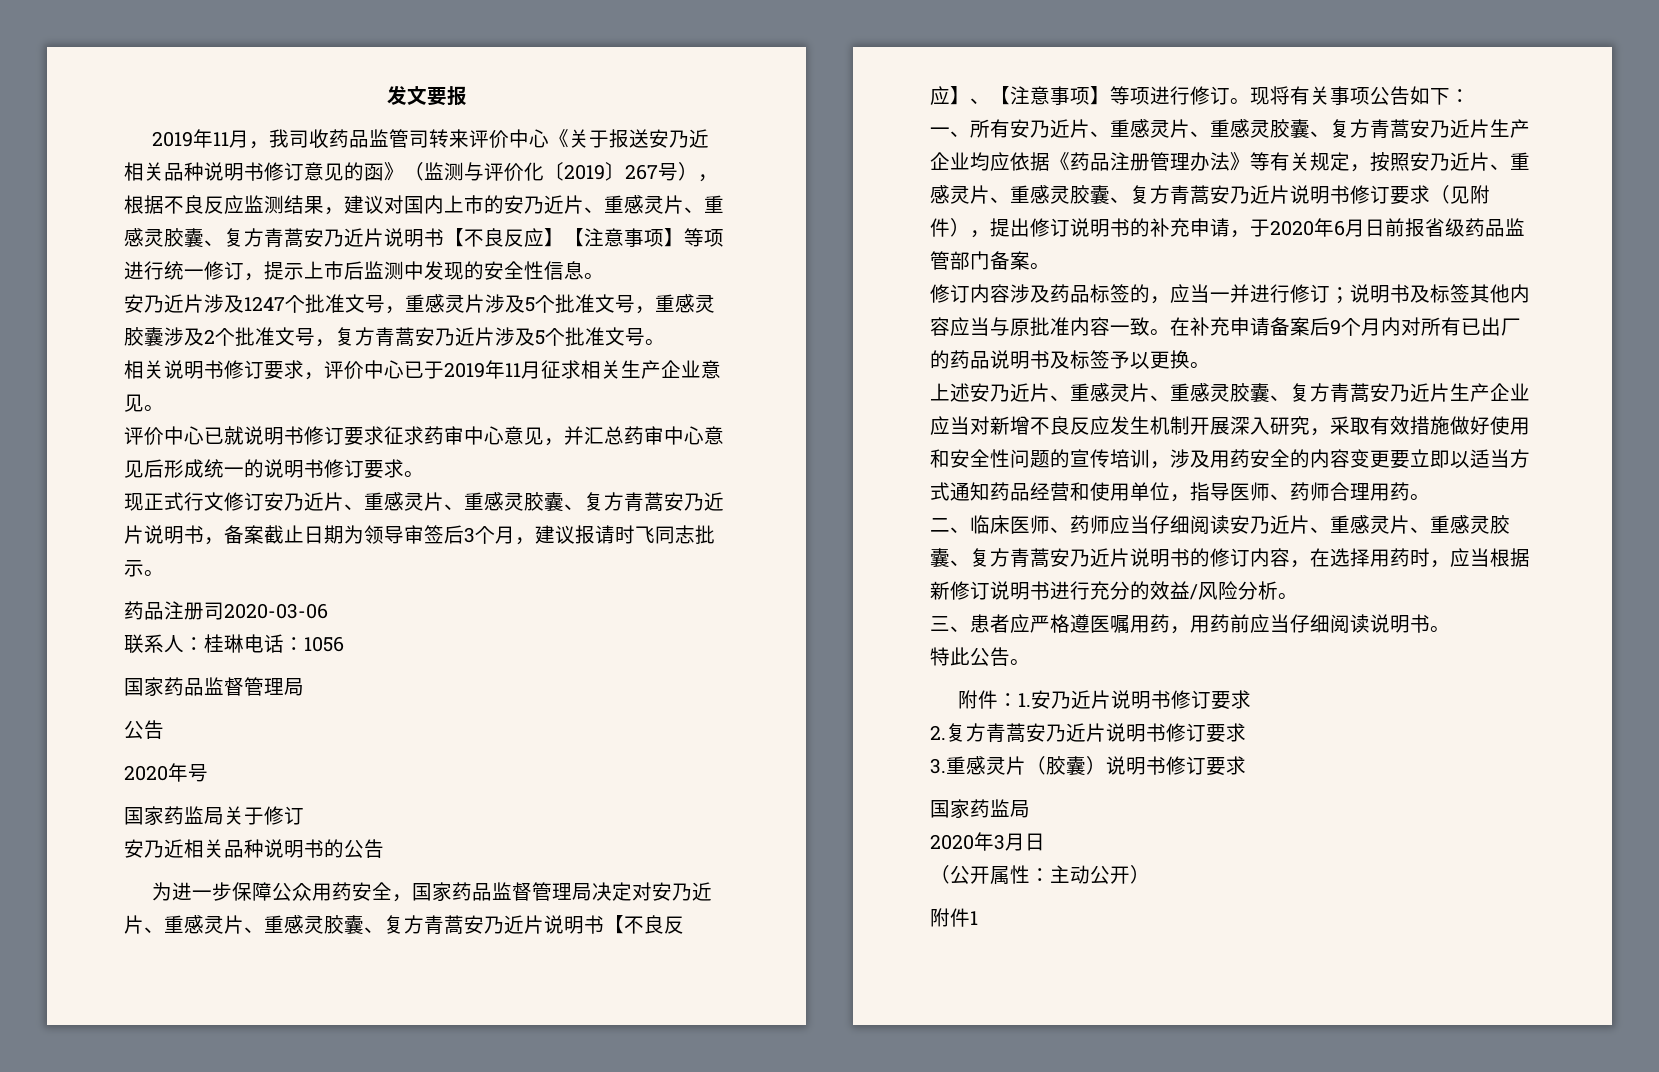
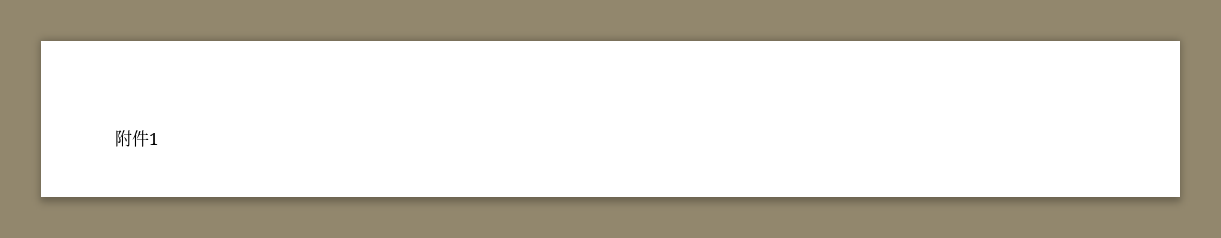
[386,85,467,106] [152,129,710,149] [124,162,718,182] [124,195,724,215] [124,228,724,248] [124,261,604,281] [124,294,715,314] [124,327,665,347] [124,360,721,380] [124,394,164,412] [124,426,724,446] [124,459,424,479] [124,492,724,512] [124,525,715,545] [124,560,164,577] [124,601,328,620] [124,634,344,653] [124,677,304,697] [124,720,164,739] [124,763,208,782] [124,806,304,826] [124,839,384,858] [152,882,713,902] [124,915,684,935] [930,86,1470,105] [930,119,1530,139] [930,152,1530,172] [930,185,1490,205] [930,218,1525,238] [930,251,1050,270] [930,284,1530,304] [930,317,1521,337] [930,350,1210,369] [930,383,1530,403] [930,416,1530,436] [930,449,1530,469] [930,482,1430,502] [930,515,1510,534] [930,548,1530,568] [930,581,1298,600] [930,614,1450,634] [930,647,1030,666] [958,690,1252,710] [930,723,1246,743] [930,756,1246,776] [930,799,1030,819] [930,832,1045,851] [930,865,1150,885] 发文要报 // 2019年11月，我司收药品监管司转来评价中心《关于报送安乃近相关品种说明书修订意见的函》（监测与评价化〔2019〕267号），根据不良反应监测结果，建议对国内上市的安乃近片、重感灵片、重感灵胶囊、复方青蒿安乃近片说明书【不良反应】【注意事项】等项进行统一修订，提示上市后监测中发现的安全性信息。 // 安乃近片涉及1247个批准文号，重感灵片涉及5个批准文号，重感灵胶囊涉及2个批准文号，复方青蒿安乃近片涉及5个批准文号。 // 相关说明书修订要求，评价中心已于2019年11月征求相关生产企业意见。 // 评价中心已就说明书修订要求征求药审中心意见，并汇总药审中心意见后形成统一的说明书修订要求。 // 现正式行文修订安乃近片、重感灵片、重感灵胶囊、复方青蒿安乃近片说明书，备案截止日期为领导审签后3个月，建议报请时飞同志批示。 // 药品注册司2020-03-06 // 联系人：桂琳电话：1056 // 国家药品监督管理局 // 公告 // 2020年号 // 国家药监局关于修订 // 安乃近相关品种说明书的公告 // 为进一步保障公众用药安全，国家药品监督管理局决定对安乃近片、重感灵片、重感灵胶囊、复方青蒿安乃近片说明书【不良反应】、【注意事项】等项进行修订。现将有关事项公告如下： // 一、所有安乃近片、重感灵片、重感灵胶囊、复方青蒿安乃近片生产企业均应依据《药品注册管理办法》等有关规定，按照安乃近片、重感灵片、重感灵胶囊、复方青蒿安乃近片说明书修订要求（见附件），提出修订说明书的补充申请，于2020年6月日前报省级药品监管部门备案。 // 修订内容涉及药品标签的，应当一并进行修订；说明书及标签其他内容应当与原批准内容一致。在补充申请备案后9个月内对所有已出厂的药品说明书及标签予以更换。 // 上述安乃近片、重感灵片、重感灵胶囊、复方青蒿安乃近片生产企业应当对新增不良反应发生机制开展深入研究，采取有效措施做好使用和安全性问题的宣传培训，涉及用药安全的内容变更要立即以适当方式通知药品经营和使用单位，指导医师、药师合理用药。 // 二、临床医师、药师应当仔细阅读安乃近片、重感灵片、重感灵胶囊、复方青蒿安乃近片说明书的修订内容，在选择用药时，应当根据新修订说明书进行充分的效益/风险分析。 // 三、患者应严格遵医嘱用药，用药前应当仔细阅读说明书。 // 特此公告。 // 附件：1.安乃近片说明书修订要求 // 2.复方青蒿安乃近片说明书修订要求 // 3.重感灵片（胶囊）说明书修订要求 // 国家药监局 // 2020年3月日 // （公开属性：主动公开） // -> (115, 138) none

